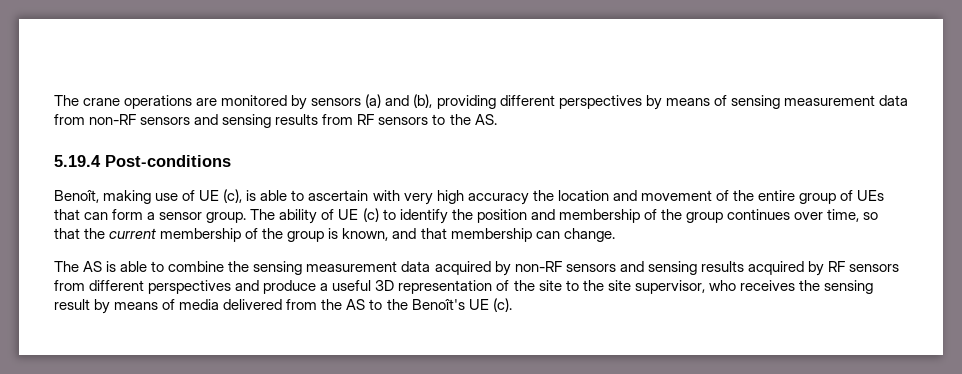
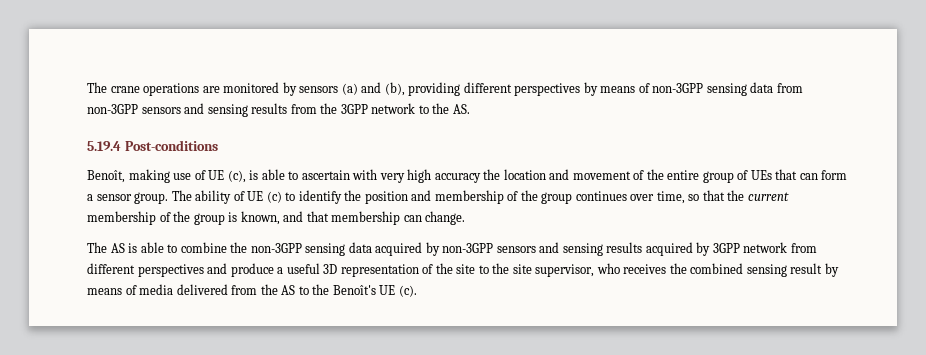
[730,95,875,109] sensing measurement -> [652,83,747,96] non-3GPP sensing
[89,114,137,125] non-RF -> [87,104,138,114] non-3GPP
[357,114,429,125] RF sensors -> [320,103,416,114] the 3GPP network
[253,261,398,275] sensing measurement -> [250,243,346,256] non-3GPP sensing
[514,261,562,272] non-RF -> [442,243,494,253] non-3GPP
[827,261,899,272] RF sensors -> [712,242,788,253] 3GPP network
(820, 285) none -> [690,263,744,274] combined

